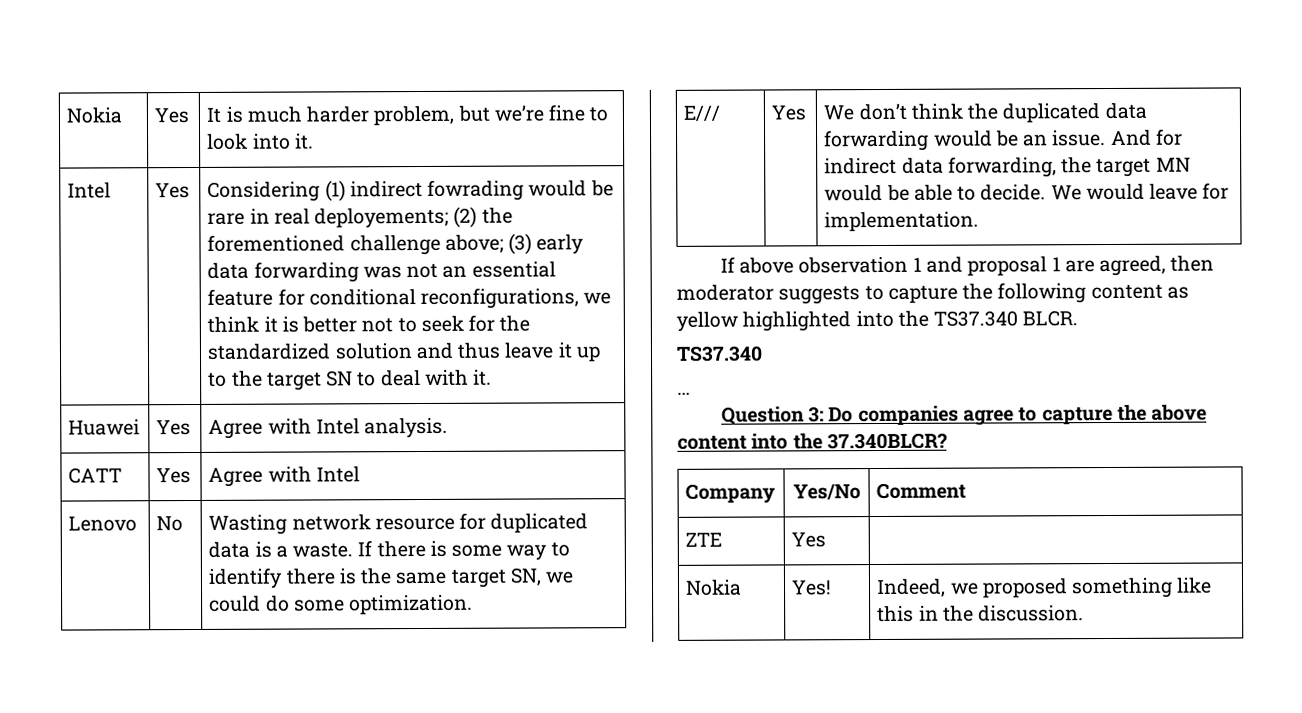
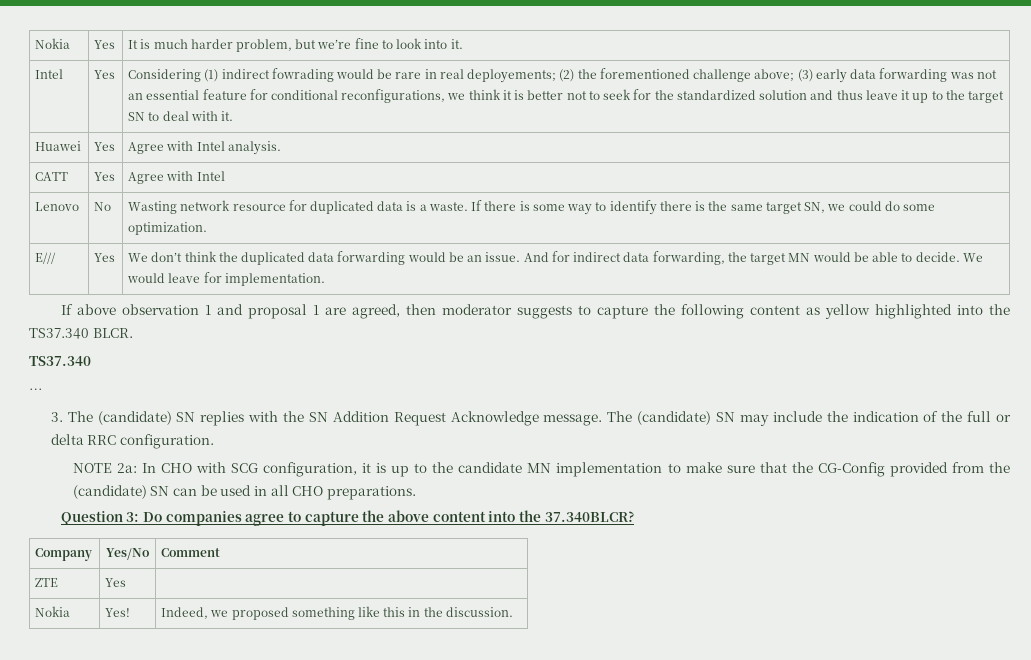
(691, 393) none -> [50,411,1011,426] [50,434,215,449] [72,462,1010,477] [72,485,416,500] // 3. The (candidate) SN replies with the SN Addition Request Acknowledge message. The (candidate) SN may include the indication of the full or delta RRC configuration. // NOTE 2a: In CHO with SCG configuration, it is up to the candidate MN implementation to make sure that the CG-Config provided from the (candidate) SN can be used in all CHO preparations.

